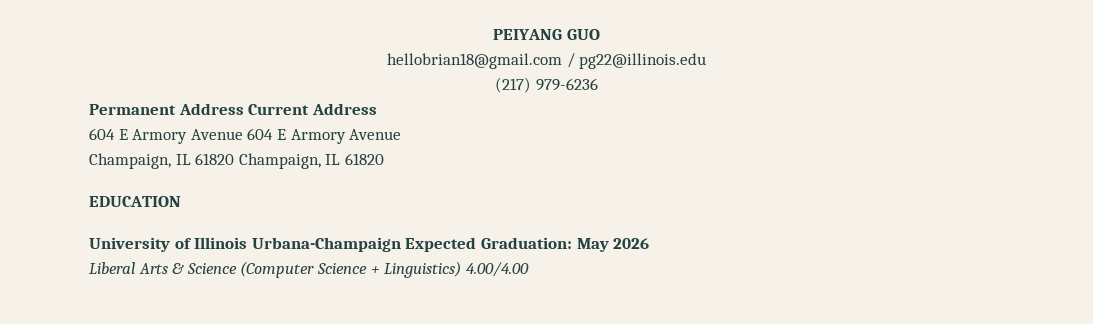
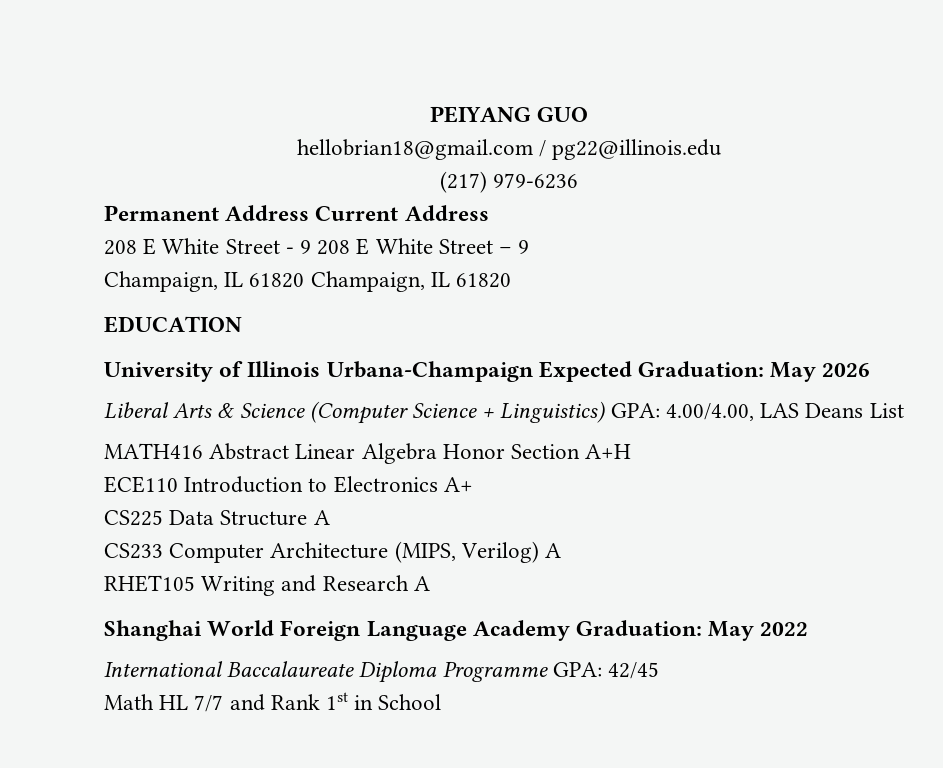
[89,128,402,144] 604 E Armory Avenue 604 E Armory Avenue -> [104,238,530,255] 208 E White Street - 9 208 E White Street – 9
[465,262,529,277] 4.00/4.00 -> [610,403,904,421] [104,443,632,464] [104,476,473,493] [104,510,330,526] [104,541,562,563] [104,575,430,596] [104,620,809,641] [104,661,660,683] [104,692,442,712] GPA: 4.00/4.00, LAS Deans List // MATH416 Abstract Linear Algebra Honor Section A+H // ECE110 Introduction to Electronics A+ // CS225 Data Structure A // CS233 Computer Architecture (MIPS, Verilog) A // RHET105 Writing and Research A // Shanghai World Foreign Language Academy Graduation: May 2022 // International Baccalaureate Diploma Programme GPA: 42/45 // Math HL 7/7 and Rank 1st in School

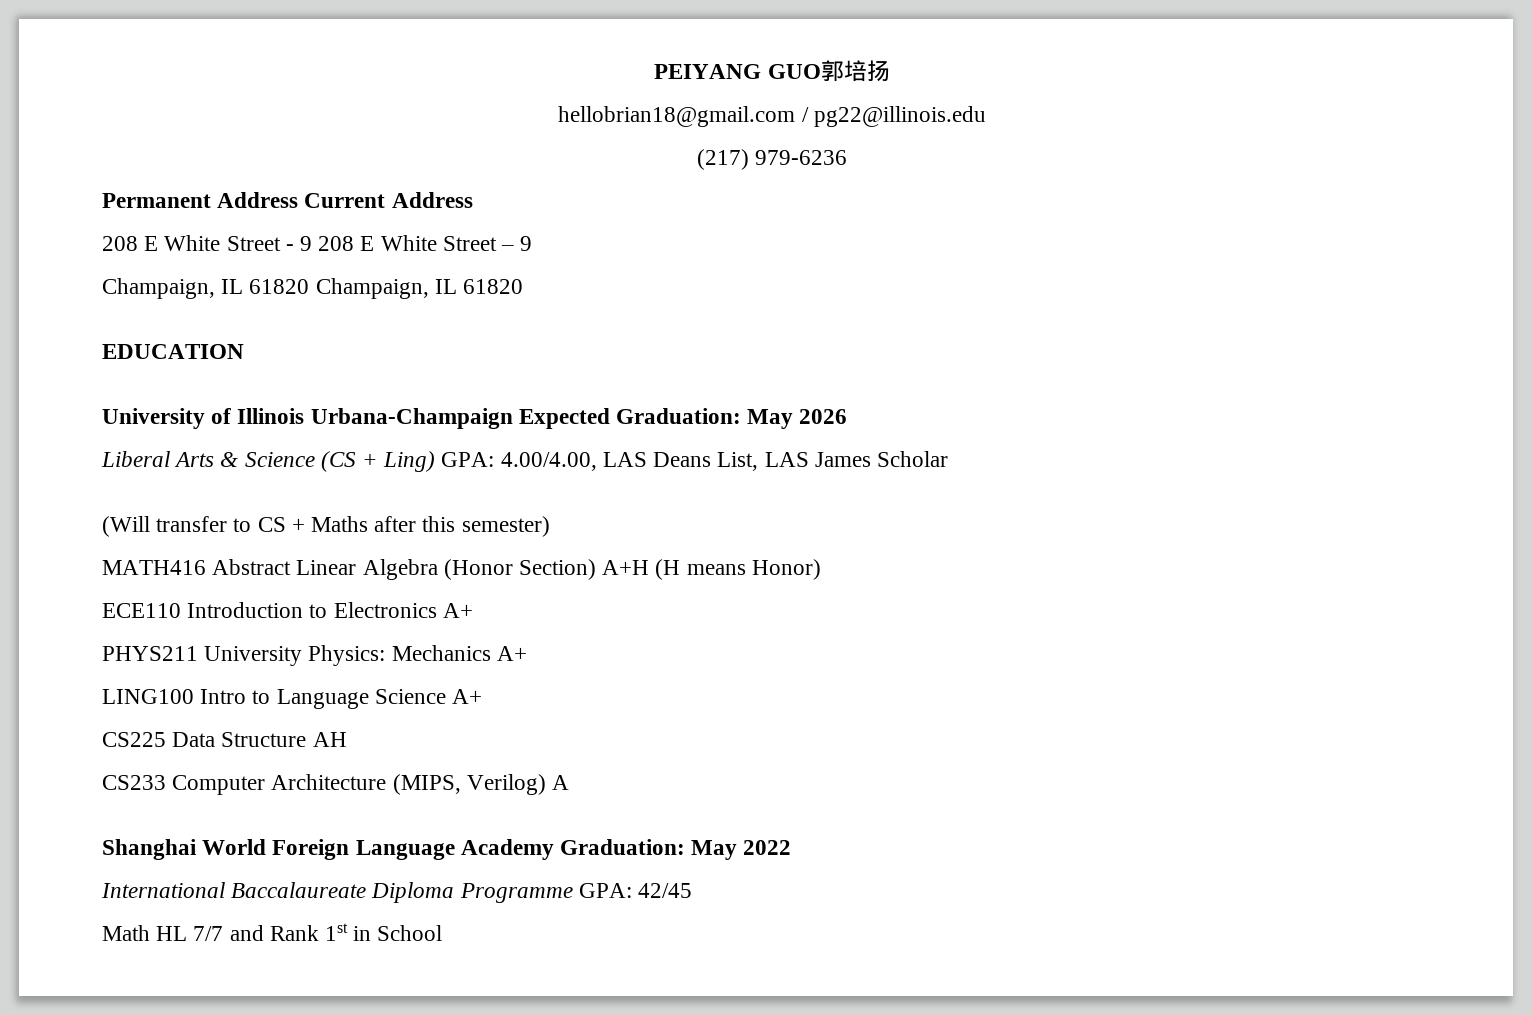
(589, 114) none -> [820,60,890,82] 郭培扬
[309,401,904,424] (Computer Science + Linguistics) GPA: 4.00/4.00, LAS Deans List -> [320,451,948,472] [102,516,550,537] (CS + Ling) GPA: 4.00/4.00, LAS Deans List, LAS James Scholar // (Will transfer to CS + Maths after this semester)
[442,444,581,459] Honor Section -> [443,559,597,580] (Honor Section)
(632, 451) none -> [655,559,821,580] (H means Honor)
(473, 484) none -> [102,645,527,666] [102,689,483,709] // PHYS211 University Physics: Mechanics A+ // LING100 Intro to Language Science A+
[313,510,330,525] A -> [312,732,347,747] AH
[104,575,430,596] // RHET105 Writing and Research A -> (570, 782) none

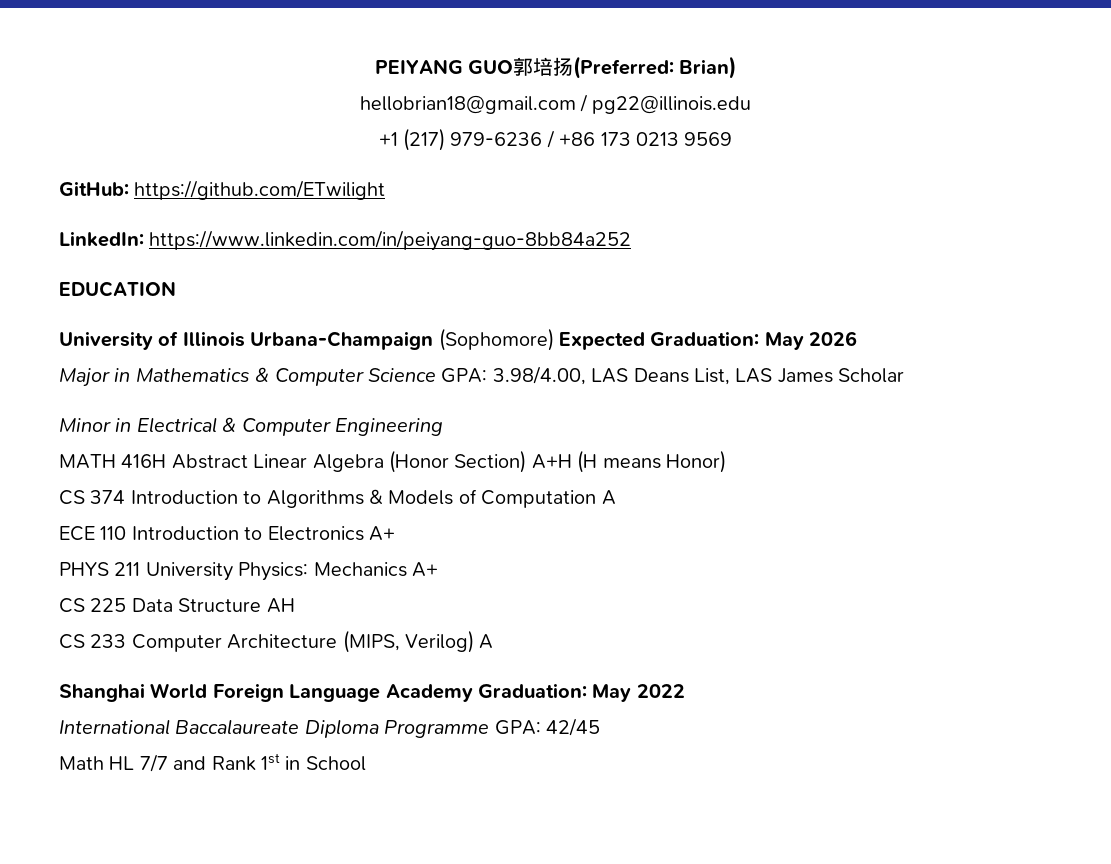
(890, 71) none -> [573,56,737,79] (Preferred: Brian)
(986, 116) none -> [378,132,398,146] +1
[102,192,473,208] [102,235,533,251] [102,278,524,299] // Permanent Address Current Address // 208 E White Street - 9 208 E White Street – 9 // Champaign, IL 61820 Champaign, IL 61820 -> [546,130,733,148] [59,180,386,200] [59,230,632,251] / +86 173 0213 9569 // GitHub: https://github.com/ETwilight // LinkedIn: https://www.linkedin.com/in/peiyang-guo-8bb84a252
(513, 418) none -> [438,328,554,351] (Sophomore)
[101,451,597,472] Liberal Arts & Science (CS + Ling) GPA: 4.00/4.00, -> [59,366,586,387] Major in Mathematics & Computer Science GPA: 3.98/4.00,
[102,516,550,537] [102,560,206,575] (Will transfer to CS + Maths after this semester) // MATH416 -> [59,417,443,436] [59,454,167,469] Minor in Electrical & Computer Engineering // MATH 416H
[102,603,181,618] ECE110 -> [59,489,616,508] [59,526,127,541] CS 374 Introduction to Algorithms & Models of Computation A // ECE 110
[102,646,198,661] PHYS211 -> [59,562,141,576] PHYS 211
[102,689,483,709] [102,732,166,747] LING100 Intro to Language Science A+ // CS225 -> [59,598,127,613] CS 225
[102,775,166,790] CS233 -> [59,634,127,649] CS 233

